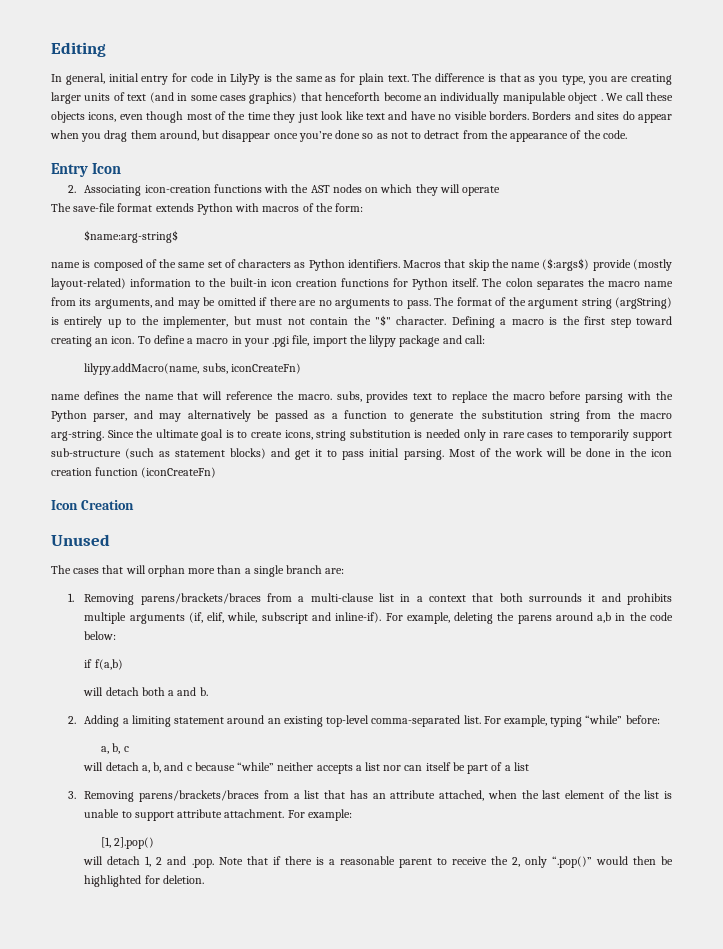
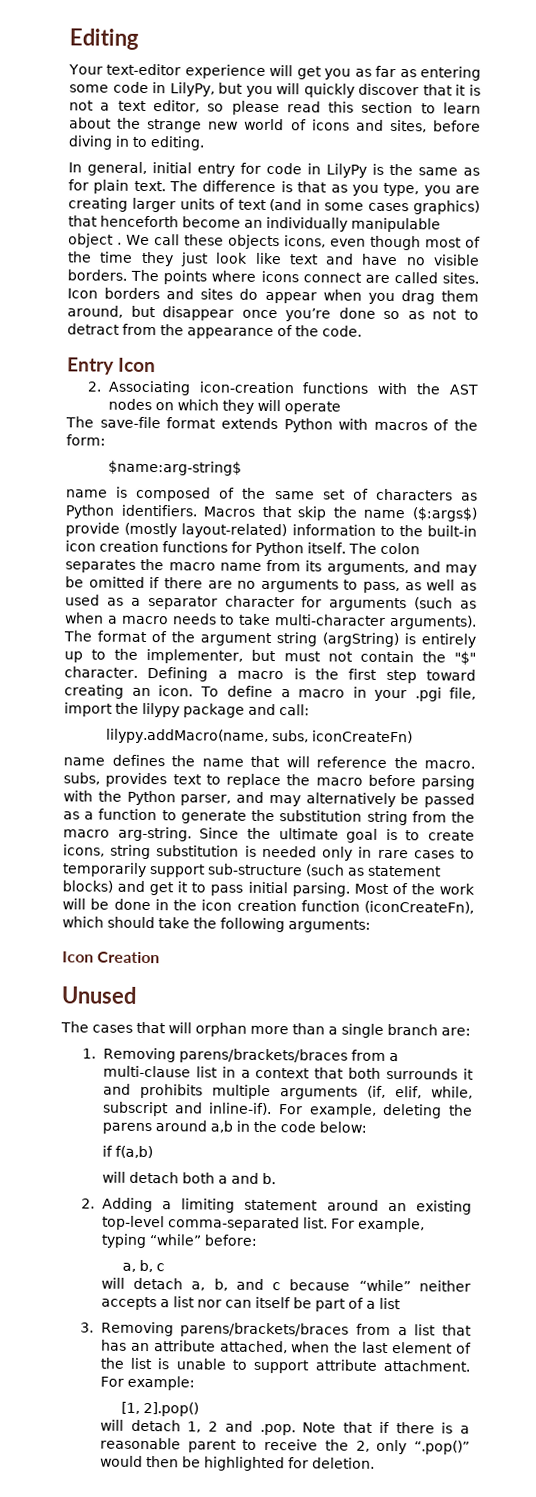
(106, 49) none -> [68,63,481,81] [69,81,481,98] [69,100,482,116] [69,117,481,133] [68,135,205,151] // Your text-editor experience will get you as far as entering some code in LilyPy, but you will quickly discover that it is not a text editor, so please read this section to learn about the strange new world of icons and sites, before diving in to editing.
[532,111,572,120] Borders -> [130,269,479,285] [67,287,161,300] The points where icons connect are called sites. Icon borders
[406,300,431,309] pass. -> [363,579,477,594] [65,594,477,612] [65,612,477,630] pass, as well as used as a separator character for arguments (such as when a macro needs to take multi-character arguments).
[141,467,217,478] (iconCreateFn) -> [364,900,474,914] [62,916,371,933] (iconCreateFn), which should take the following arguments:

